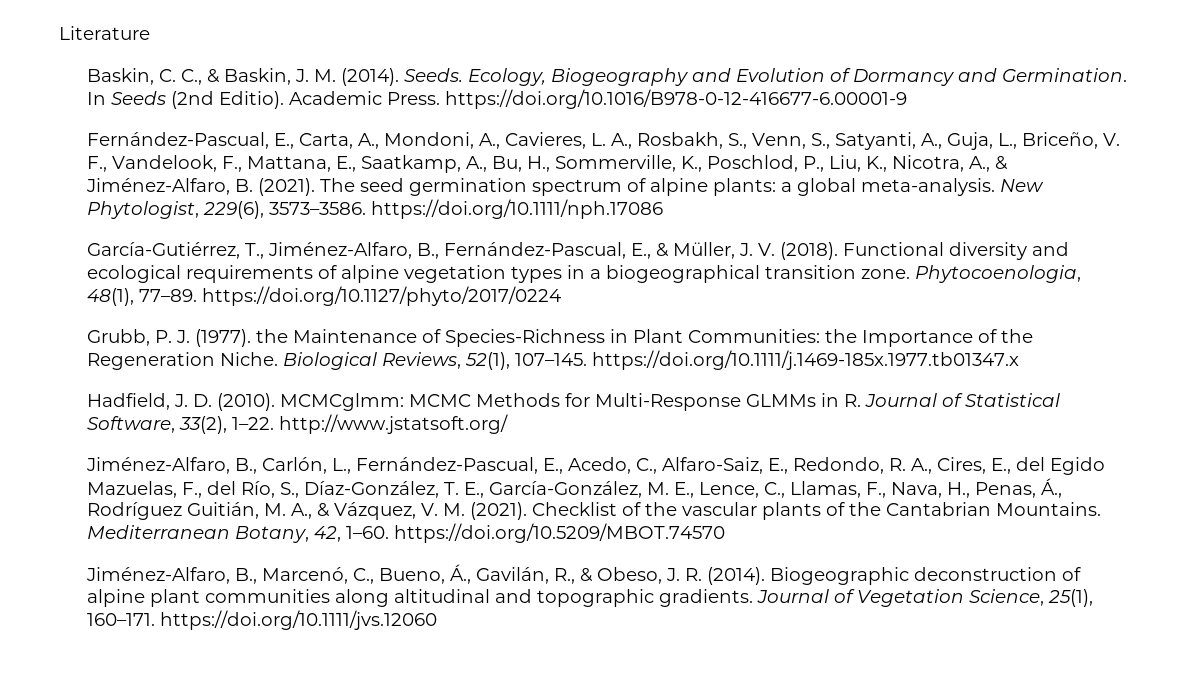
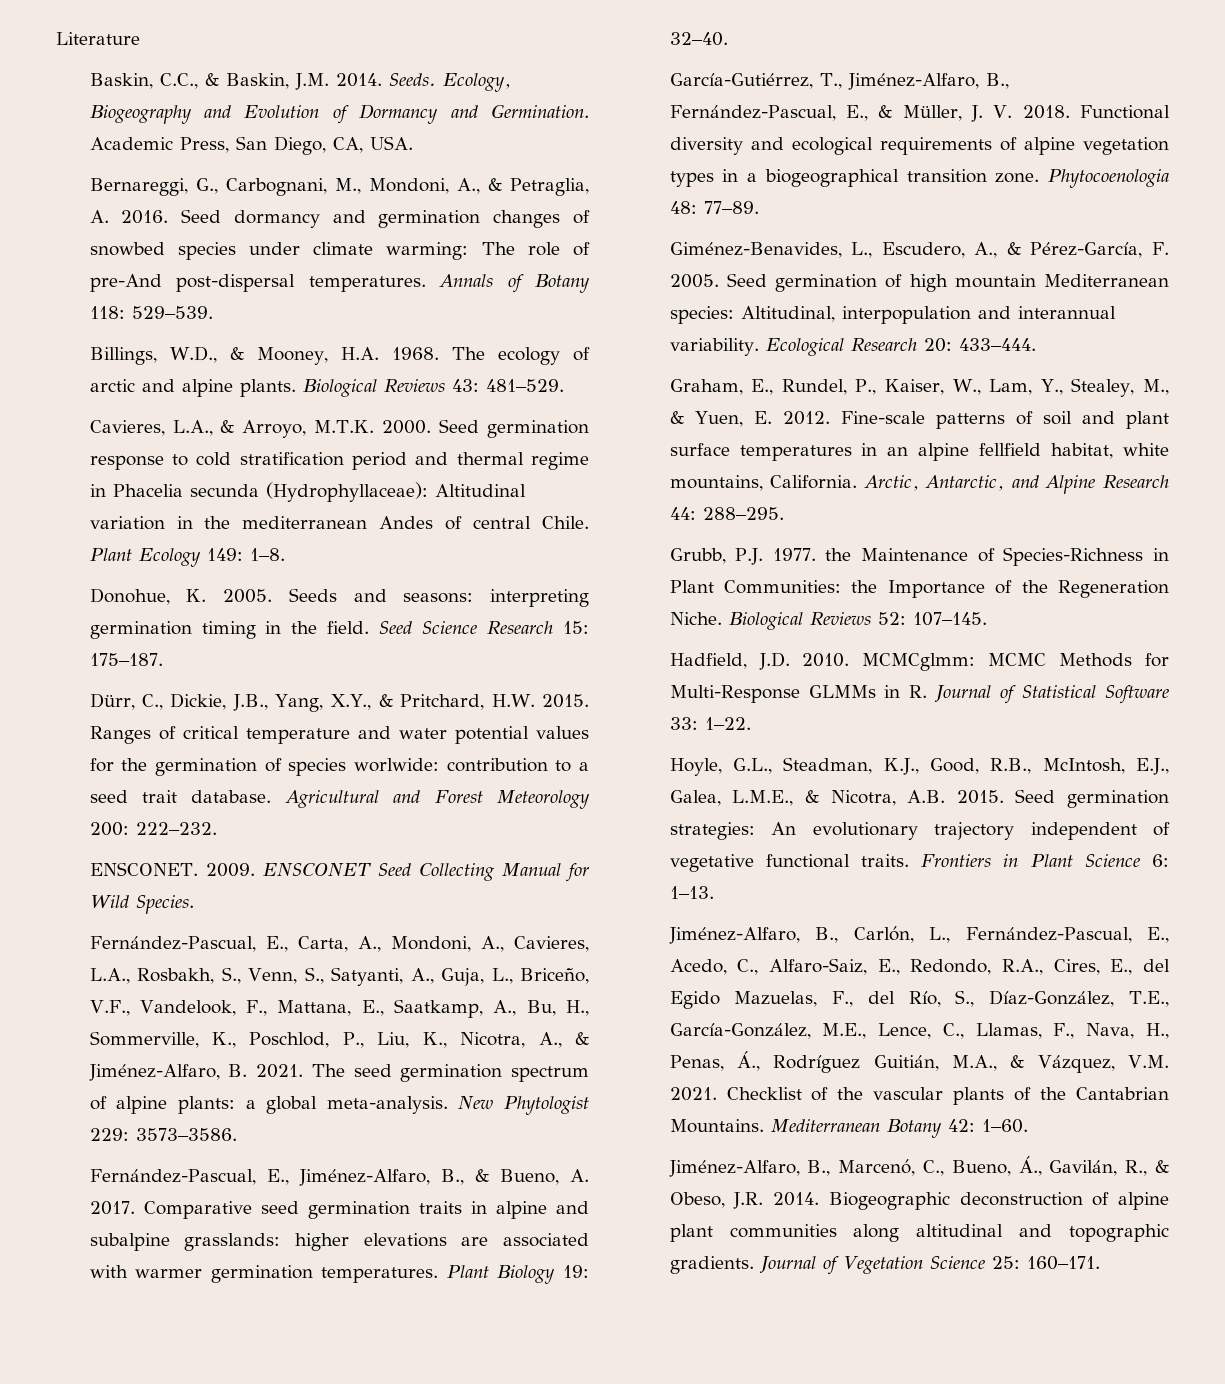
[158,68,399,86] C. C., & Baskin, J. M. (2014). -> [159,73,382,90] C.C., & Baskin, J.M. 2014.
[86,89,907,109] In Seeds (2nd Editio). Academic Press. https://doi.org/10.1016/B978-0-12-416677-6.00001-9 -> [89,136,413,155] [89,178,590,196] [89,209,591,228] [89,242,590,260] [89,274,591,293] [89,306,213,319] [89,346,590,365] [89,379,564,397] [89,419,589,438] [89,452,589,470] [89,482,526,502] [89,516,589,530] [89,548,285,567] [89,588,589,607] [89,621,589,639] [89,653,163,666] [89,693,589,712] [89,726,590,744] [89,758,589,776] [89,790,591,809] [89,822,217,836] [89,862,591,882] [89,895,194,914] Academic Press, San Diego, CA, USA. // Bernareggi, G., Carbognani, M., Mondoni, A., & Petraglia, A. 2016. Seed dormancy and germination changes of snowbed species under climate warming: The role of pre-And post-dispersal temperatures. Annals of Botany 118: 529–539. // Billings, W.D., & Mooney, H.A. 1968. The ecology of arctic and alpine plants. Biological Reviews 43: 481–529. // Cavieres, L.A., & Arroyo, M.T.K. 2000. Seed germination response to cold stratification period and thermal regime in Phacelia secunda (Hydrophyllaceae): Altitudinal variation in the mediterranean Andes of central Chile. Plant Ecology 149: 1–8. // Donohue, K. 2005. Seeds and seasons: interpreting germination timing in the field. Seed Science Research 15: 175–187. // Dürr, C., Dickie, J.B., Yang, X.Y., & Pritchard, H.W. 2015. Ranges of critical temperature and water potential values for the germination of species worlwide: contribution to a seed trait database. Agricultural and Forest Meteorology 200: 222–232. // ENSCONET. 2009. ENSCONET Seed Collecting Manual for Wild Species.
[590,133,632,149] L. A., -> [89,968,130,984] L.A.,
[1102,133,1120,146] [86,156,107,172] V. F., -> [89,1000,130,1016] V.F.,
[257,178,315,196] (2021). -> [256,1064,304,1078] 2021.
[86,201,264,219] Phytologist, 229(6), -> [504,1096,589,1115] [89,1128,129,1141] Phytologist 229:
[370,199,663,219] https://doi.org/10.1111/nph.17086 -> [89,1169,589,1186] [89,1201,589,1219] [89,1233,589,1251] [89,1265,589,1284] [669,32,728,46] // Fernández-Pascual, E., Jiménez-Alfaro, B., & Bueno, A. 2017. Comparative seed germination traits in alpine and subalpine grasslands: higher elevations are associated with warmer germination temperatures. Plant Biology 19: 32–40.
[779,242,838,260] (2018). -> [1022,105,1070,119] 2018.
[914,265,1081,283] [86,288,134,306] Phytocoenologia, 48(1), -> [1048,169,1169,188] [669,201,697,214] Phytocoenologia 48:
[201,286,561,306] [86,329,251,347] https://doi.org/10.1127/phyto/2017/0224 // Grubb, P. J. (1977). -> [669,242,1170,258] [669,273,1169,292] [669,306,1116,324] [669,338,1036,356] [669,378,1169,397] [669,411,1169,429] [669,443,1169,461] [669,475,1169,494] [669,507,784,520] [669,548,816,565] // Giménez-Benavides, L., Escudero, A., & Pérez-García, F. 2005. Seed germination of high mountain Mediterranean species: Altitudinal, interpopulation and interannual variability. Ecological Research 20: 433–444. // Graham, E., Rundel, P., Kaiser, W., Lam, Y., Stealey, M., & Yuen, E. 2012. Fine-scale patterns of soil and plant surface temperatures in an alpine fellfield habitat, white mountains, California. Arctic, Antarctic, and Alpine Research 44: 288–295. // Grubb, P.J. 1977.
[381,352,510,370] Reviews, 52(1), -> [809,612,906,626] Reviews 52:
[591,350,1019,370] https://doi.org/10.1111/j.1469-185x.1977.tb01347.x -> (987, 619) none
[173,393,275,411] J. D. (2010). -> [758,652,850,670] J.D. 2010.
[86,416,227,434] Software, 33(2), -> [1105,685,1169,704] [669,717,698,730] Software 33:
[278,414,508,434] http://www.jstatsoft.org/ -> [669,757,1169,776] [669,789,1169,808] [669,822,1170,840] [669,854,1169,872] [669,886,714,899] // Hoyle, G.L., Steadman, K.J., Good, R.B., McIntosh, E.J., Galea, L.M.E., & Nicotra, A.B. 2015. Seed germination strategies: An evolutionary trajectory independent of vegetative functional traits. Frontiers in Plant Science 6: 1–13.
[888,458,932,474] R. A., -> [1001,959,1043,975] R.A.,
[443,481,694,498] T. E., García-González, M. E., -> [1129,991,1170,1007] [669,1023,867,1039] T.E., García-González, M.E.,
[263,502,527,520] M. A., & Vázquez, V. M. (2021). -> [952,1055,1170,1073] [669,1087,717,1101] M.A., & Vázquez, V.M. 2021.
[234,526,341,543] Botany, 42, -> [886,1119,975,1138] Botany 42:
[393,523,725,543] https://doi.org/10.5209/MBOT.74570 -> (1028, 1126) none
[665,567,765,585] J. R. (2014). -> [733,1192,820,1209] J.R. 2014.
[968,589,1093,607] [86,610,437,630] Science, 25(1), 160–171. https://doi.org/10.1111/jvs.12060 -> [929,1256,1100,1270] Science 25: 160–171.

